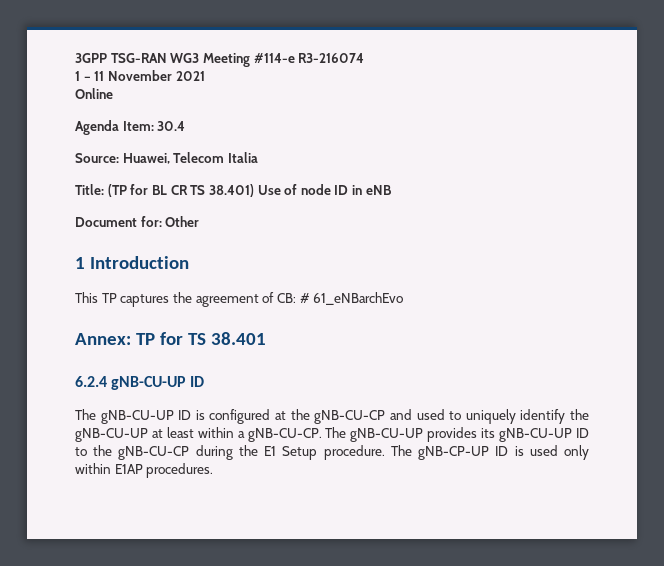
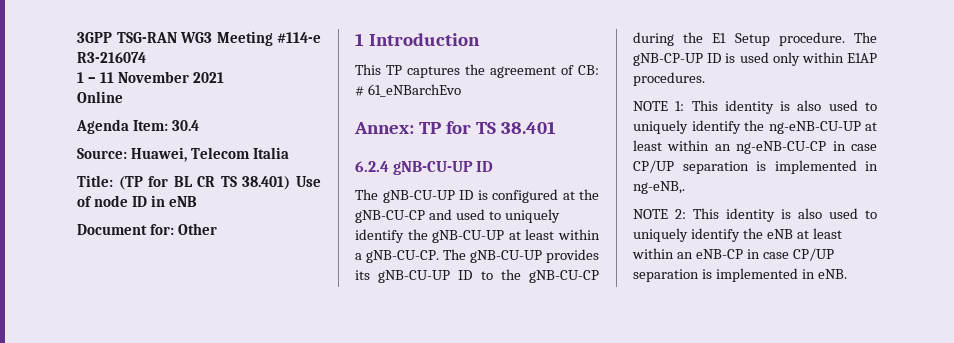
(214, 470) none -> [633,100,877,114] [633,120,877,134] [633,140,877,154] [633,160,878,174] [633,181,685,194] [633,208,877,222] [633,228,842,242] [632,248,834,261] [633,268,847,282] // NOTE 1: This identity is also used to uniquely identify the ng-eNB-CU-UP at least within an ng-eNB-CU-CP in case CP/UP separation is implemented in ng-eNB,. // NOTE 2: This identity is also used to uniquely identify the eNB at least within an eNB-CP in case CP/UP separation is implemented in eNB.

